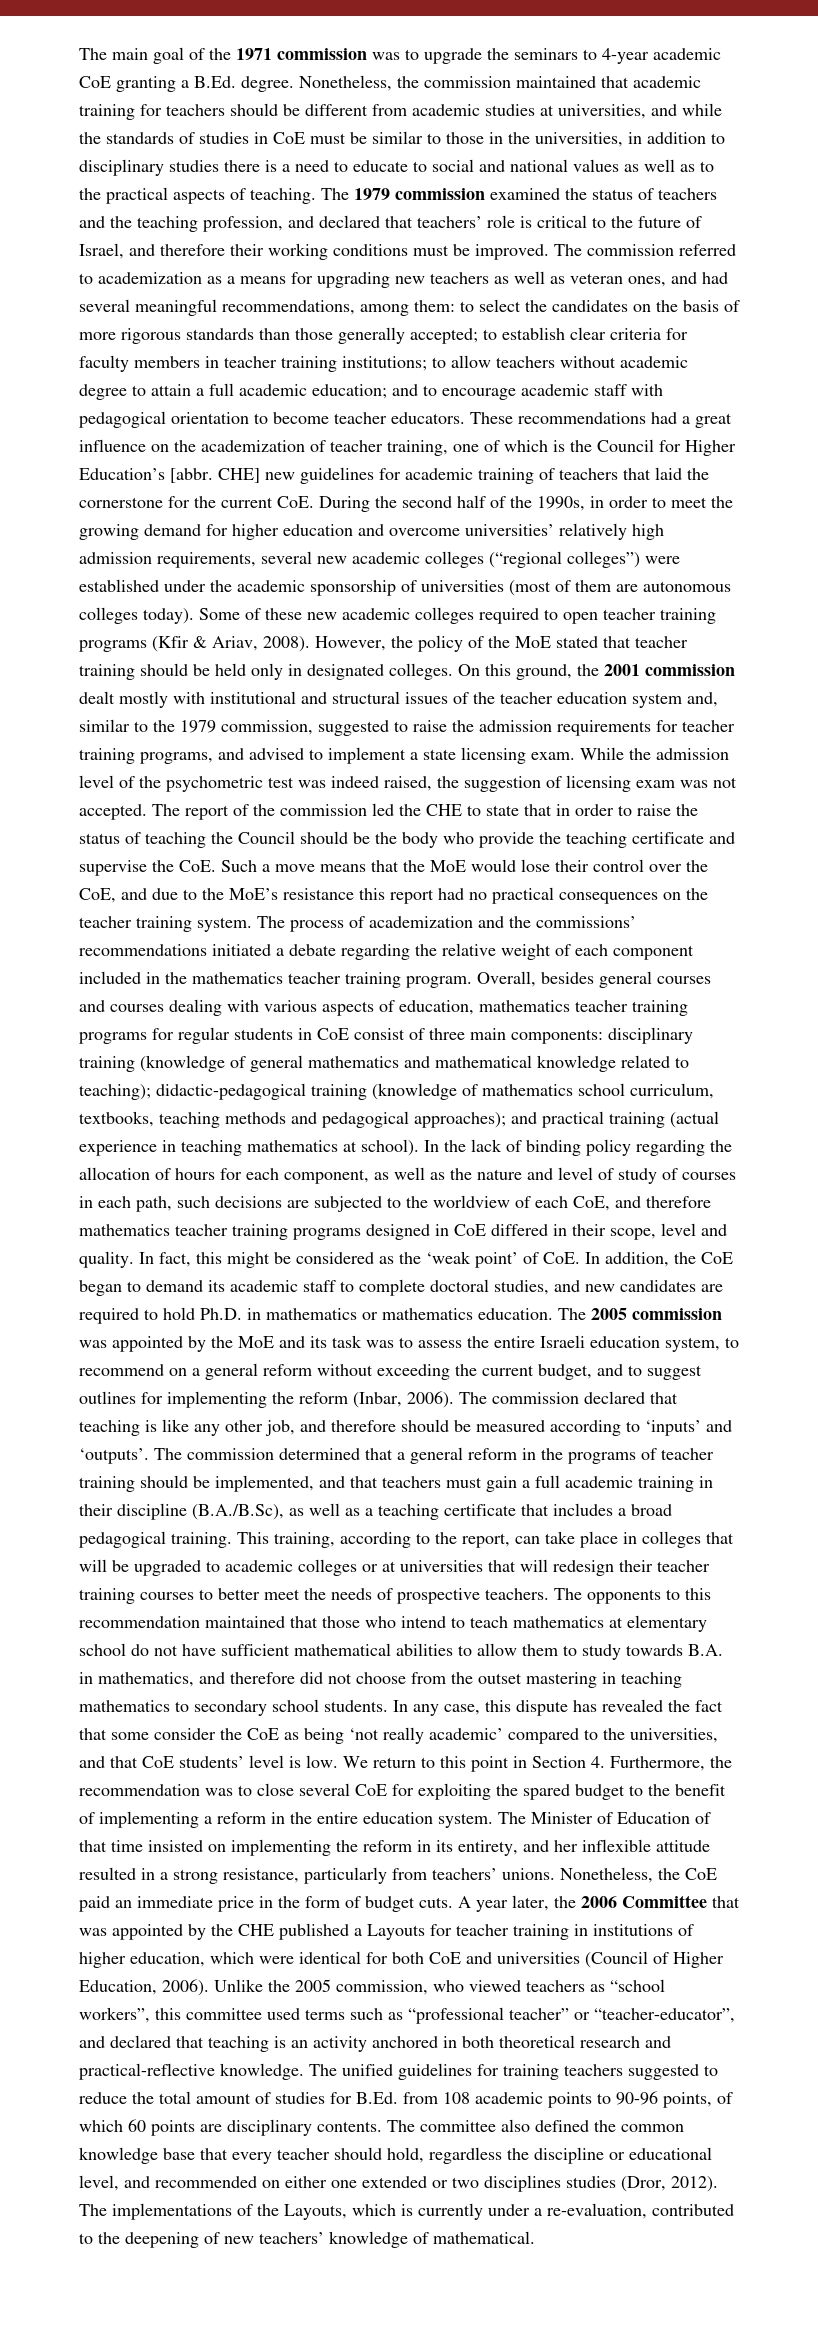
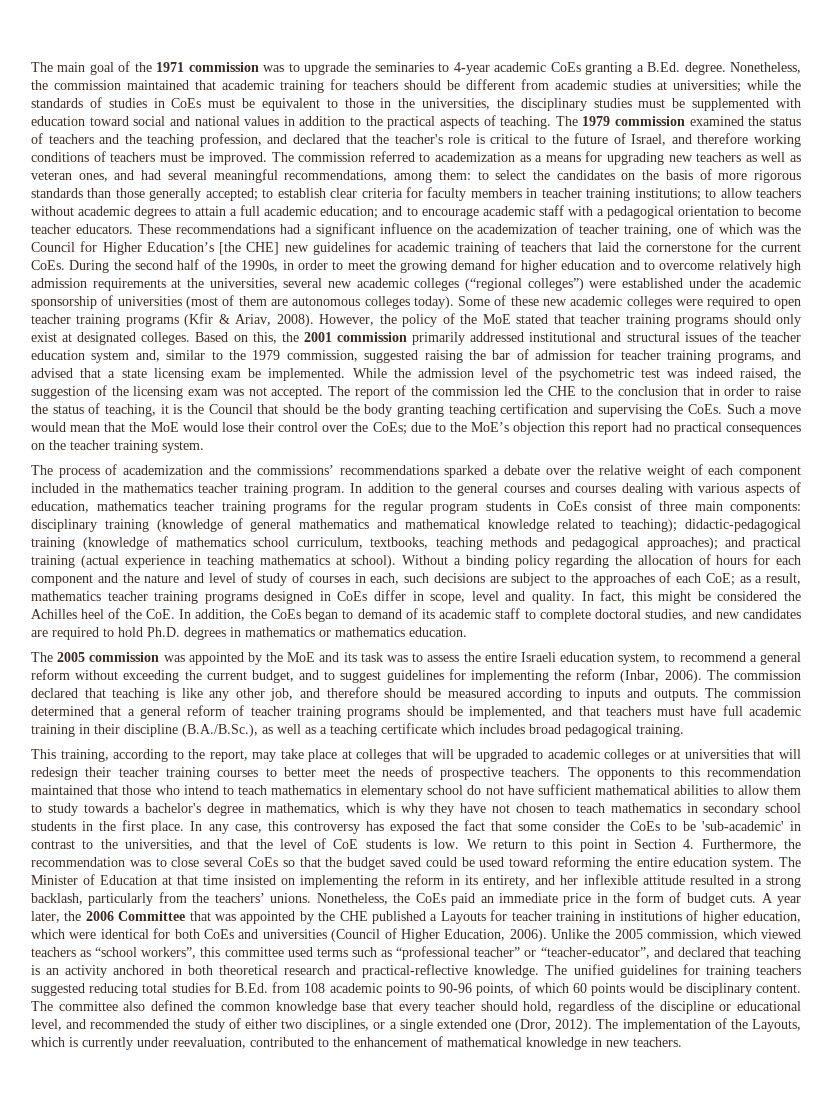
[514,48,578,60] seminars -> [374,62,434,72] seminaries
[79,76,111,88] CoE -> [550,62,581,72] CoEs
[558,104,677,119] universities, and -> [673,80,741,93] universities;
[273,131,423,144] CoE must be similar -> [171,98,320,111] CoEs must be equivalent
[628,132,725,144] [79,159,427,176] in addition to disciplinary studies there is a need to educate to -> [496,98,802,111] [31,116,129,126] the disciplinary studies must be supplemented with education toward
[624,159,695,172] as well as -> [283,116,346,126] in addition
[417,216,482,228] teachers’ -> [372,134,443,144] the teacher's
[230,244,264,256] their -> (749, 138) none
(408, 250) none -> [93,151,156,162] of teachers
[79,384,127,400] degree -> [134,206,177,219] degrees
(663, 390) none -> [596,209,604,216] a
[695,413,732,428] great -> [315,223,375,237] significant
[553,440,565,452] is -> [758,227,780,234] was
[170,468,213,483] [abbr. -> [219,242,242,255] [the
[277,496,314,508] CoE. -> [31,260,65,270] CoEs.
[389,524,554,536] overcome universities’ -> [644,261,715,270] to overcome
[157,552,256,568] requirements, -> [92,278,278,291] requirements at the universities,
(474, 615) none -> [676,299,704,306] were
[140,663,735,680] [79,691,205,708] should be held only in designated colleges. On this ground, the 2001 commission dealt mostly with -> [675,314,802,327] [31,332,525,345] programs should only exist at designated colleges. Based on this, the 2001 commission primarily addressed
[394,720,651,736] to raise the admission requirements -> [424,349,592,363] raising the bar of admission
[309,747,406,764] to implement -> [80,368,102,378] that
[531,752,575,760] exam. -> [211,368,346,381] exam be implemented.
(562, 782) none -> [111,386,129,396] the
[486,805,519,816] state -> [596,386,679,396] the conclusion
[145,831,295,848] teaching the Council -> [105,404,279,417] teaching, it is the Council that
[443,832,735,848] [79,860,216,876] who provide the teaching certificate and supervise the CoE. -> [396,403,722,417] granting teaching certification and supervising the CoEs.
[320,864,366,872] means -> [31,422,101,432] would mean
[79,888,147,903] CoE, and -> [372,422,407,435] CoEs;
[283,888,354,900] resistance -> [513,422,566,435] objection
(252, 924) none -> (204, 447) //
[212,944,271,956] initiated -> [444,465,488,478] sparked
[341,944,410,960] regarding -> [546,468,572,475] over
[477,971,594,987] Overall, besides -> [350,483,453,493] In addition to the
[178,1027,349,1044] regular students in CoE -> [358,501,587,514] the regular program students in CoEs
[424,1139,522,1152] In the lack of -> [402,555,461,565] Without a
[284,1167,445,1184] component, as well as -> [31,573,118,586] component and
[98,1196,172,1212] each path, -> [370,573,400,585] each,
[314,1195,711,1212] subjected to the worldview of each CoE, and therefore -> [511,572,801,586] subject to the approaches of each CoE; as a result,
[454,1224,606,1236] CoE differed in their -> [337,590,424,601] CoEs differ in
[379,1251,539,1268] as the ‘weak point’ of -> [783,591,801,601] [31,608,142,619] the Achilles heel of the
[701,1252,733,1264] CoE -> [270,609,301,619] CoEs
(203, 1286) none -> [405,608,418,619] of
(242, 1314) none -> [184,627,226,640] degrees
(553, 1314) none -> (467, 632) //
[169,1368,187,1376] on -> (746, 657) none
[79,1391,136,1404] outlines -> [386,670,444,683] guidelines
[645,1420,732,1436] [79,1448,149,1464] ‘inputs’ and ‘outputs’. -> [586,688,699,701] inputs and outputs.
[522,1448,636,1464] in the programs -> (227, 710) none
(135, 1484) none -> [347,708,401,719] programs
[486,1476,530,1492] gain a -> [690,706,717,716] have
[192,1504,284,1520] (B.A./B.Sc), -> [182,724,258,737] (B.A./B.Sc.),
[521,1503,626,1516] that includes a -> [441,724,525,734] which includes
(232, 1540) none -> (684, 730) //
[515,1536,540,1544] can -> [252,752,277,762] may
[623,1532,637,1544] in -> [341,750,352,759] at
[609,1617,623,1628] at -> [345,785,357,795] in
[688,1644,723,1656] [79,1672,682,1688] [79,1699,388,1716] B.A. in mathematics, and therefore did not choose from the outset mastering in teaching mathematics to secondary school students. -> [133,803,801,816] [31,820,185,834] a bachelor's degree in mathematics, which is why they have not chosen to teach mathematics in secondary school students in the first place.
[516,1699,663,1716] dispute has revealed -> [293,821,435,834] controversy has exposed
[247,1727,579,1744] CoE as being ‘not really academic’ compared -> [629,821,802,831] [31,840,75,849] CoEs to be 'sub-academic' in contrast
[142,1755,284,1768] CoE students’ level -> [255,838,411,849] the level of CoE students
[355,1783,726,1800] [79,1811,285,1828] CoE for exploiting the spared budget to the benefit of implementing a reform in -> [248,856,611,870] CoEs so that the budget saved could be used toward reforming
[695,1812,711,1824] of -> [162,876,173,885] at
[223,1868,299,1883] resistance, -> [31,893,83,905] backlash,
(427, 1874) none -> [192,893,210,903] the
[685,1868,717,1880] CoE -> [415,893,446,903] CoEs
[429,1952,461,1964] CoE -> [203,929,234,939] CoEs
[433,1980,464,1992] who -> [722,929,757,939] which
[704,2065,718,2076] [79,2091,271,2104] to reduce the total amount of -> [89,983,168,996] reducing total
[200,2119,382,2136] are disciplinary contents. -> [629,983,802,996] would be disciplinary content.
(502, 2155) none -> [619,1000,632,1011] of
[262,2175,616,2192] on either one extended or two disciplines studies -> [173,1018,511,1032] the study of either two disciplines, or a single extended one
[112,2203,232,2220] implementations -> [622,1019,711,1032] implementation
[534,2203,647,2219] a re-evaluation, -> [173,1037,246,1049] reevaluation,
[125,2231,535,2248] deepening of new teachers’ knowledge of mathematical. -> [354,1036,682,1050] enhancement of mathematical knowledge in new teachers.

